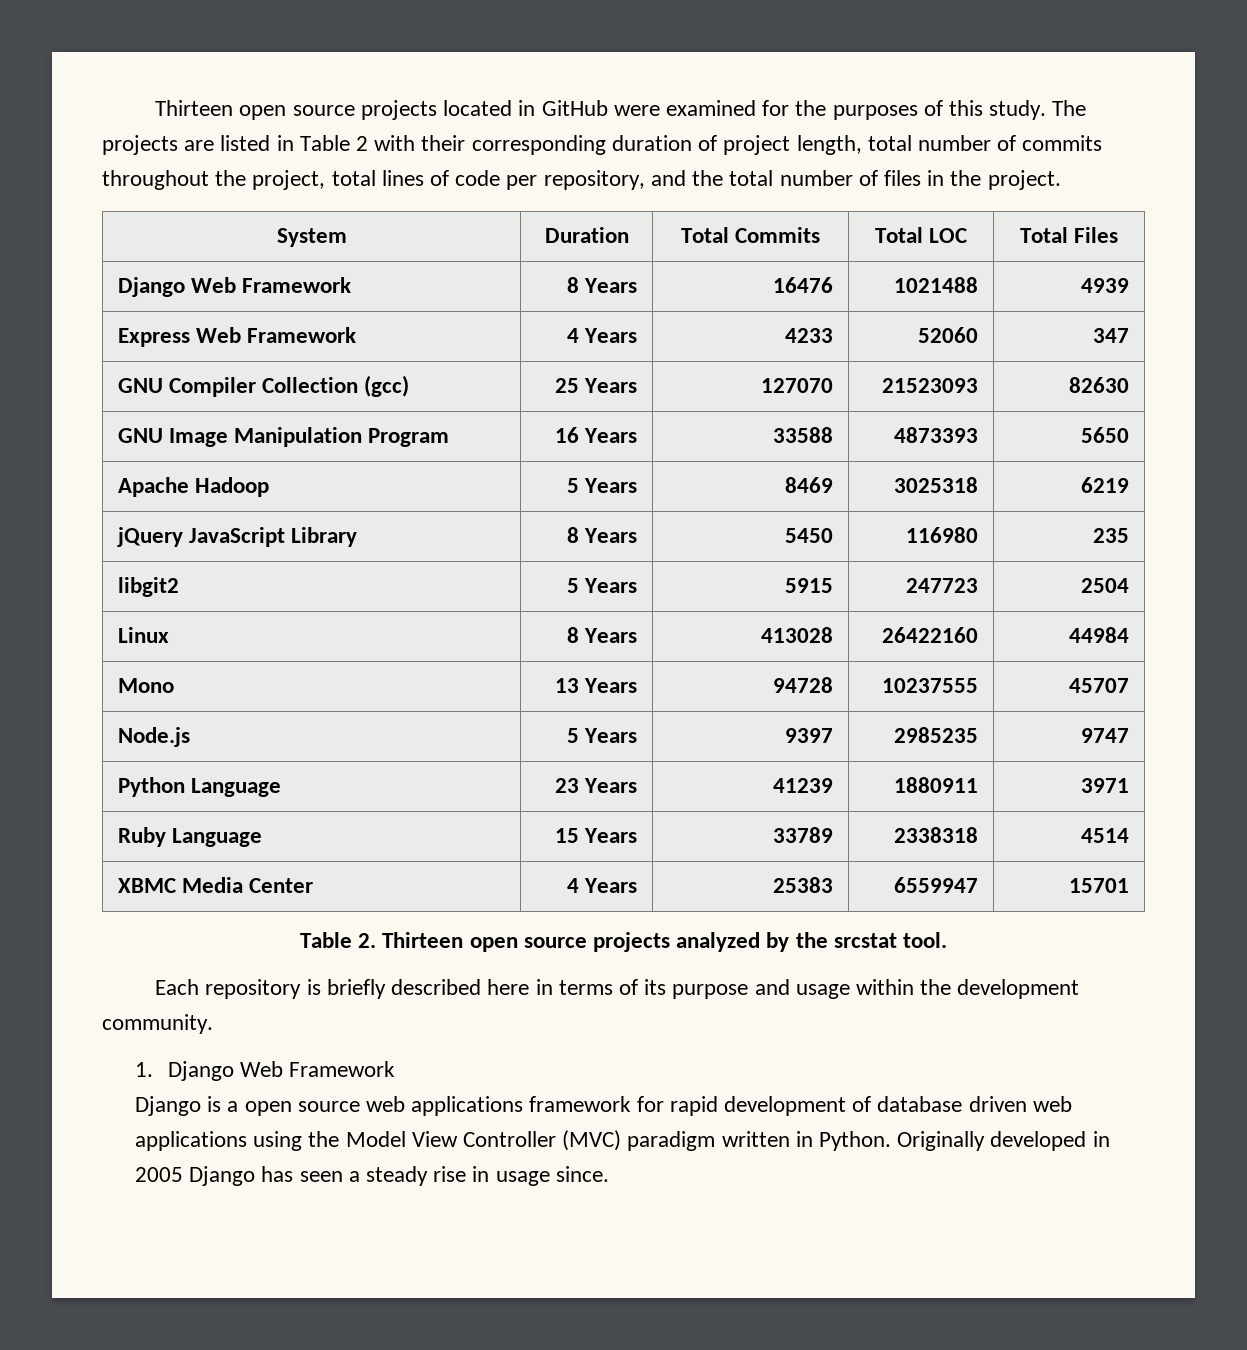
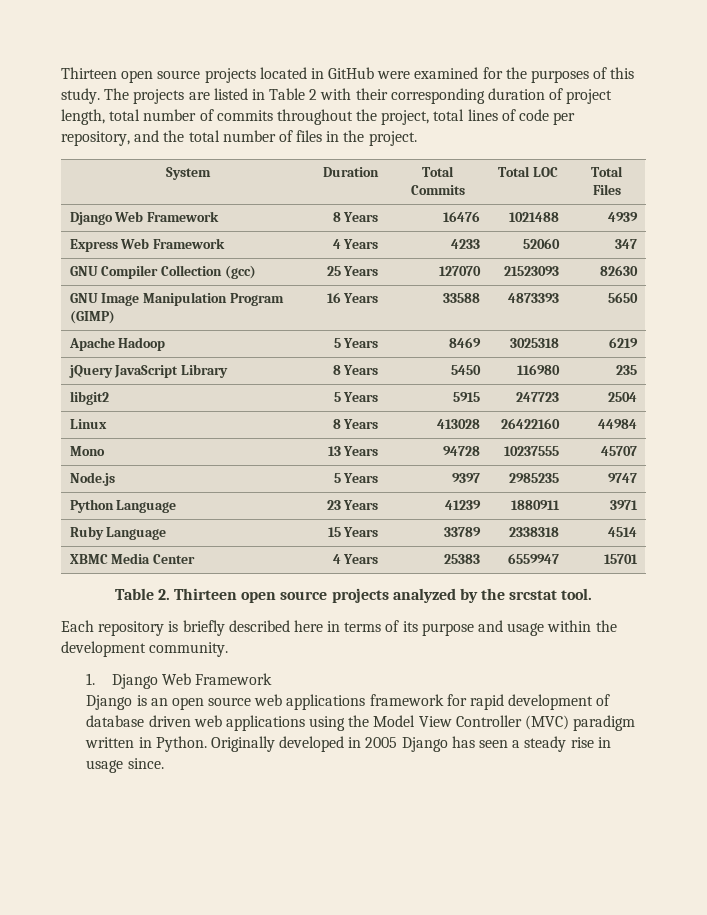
(450, 437) none -> [69,310,115,324] (GIMP)
[227,1101,239,1112] a -> [150,698,168,706] an

